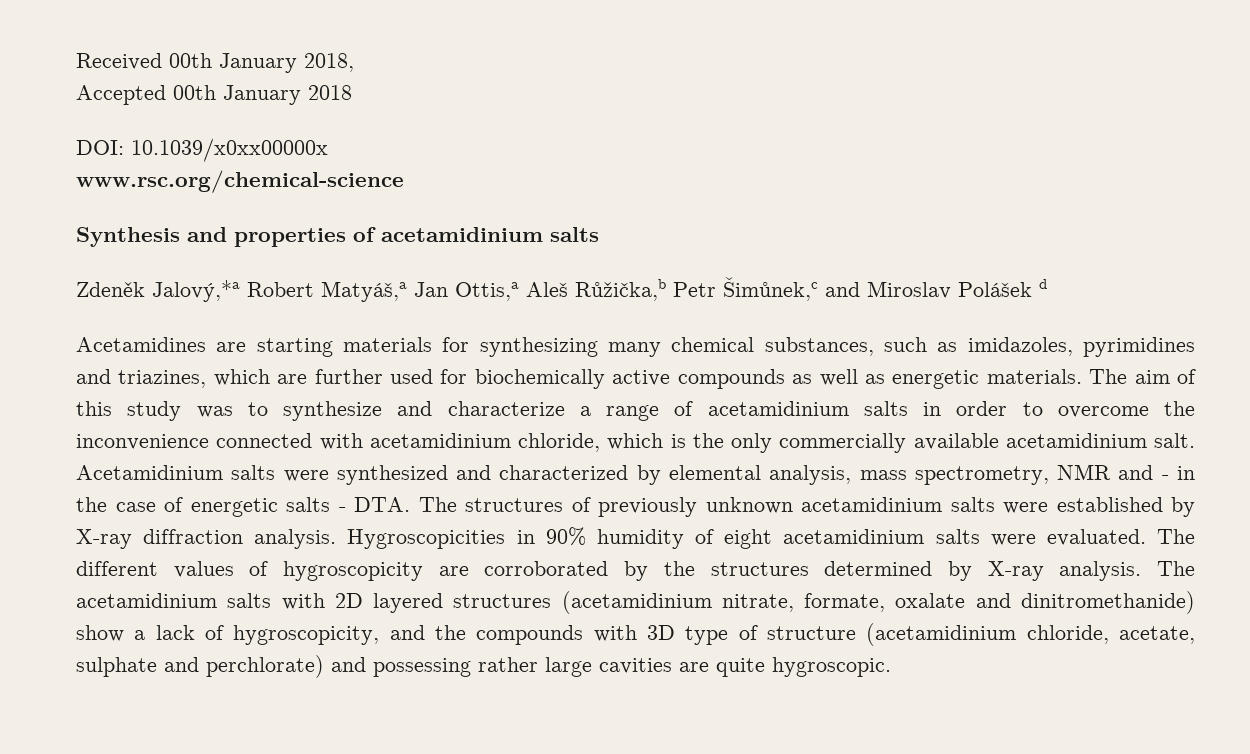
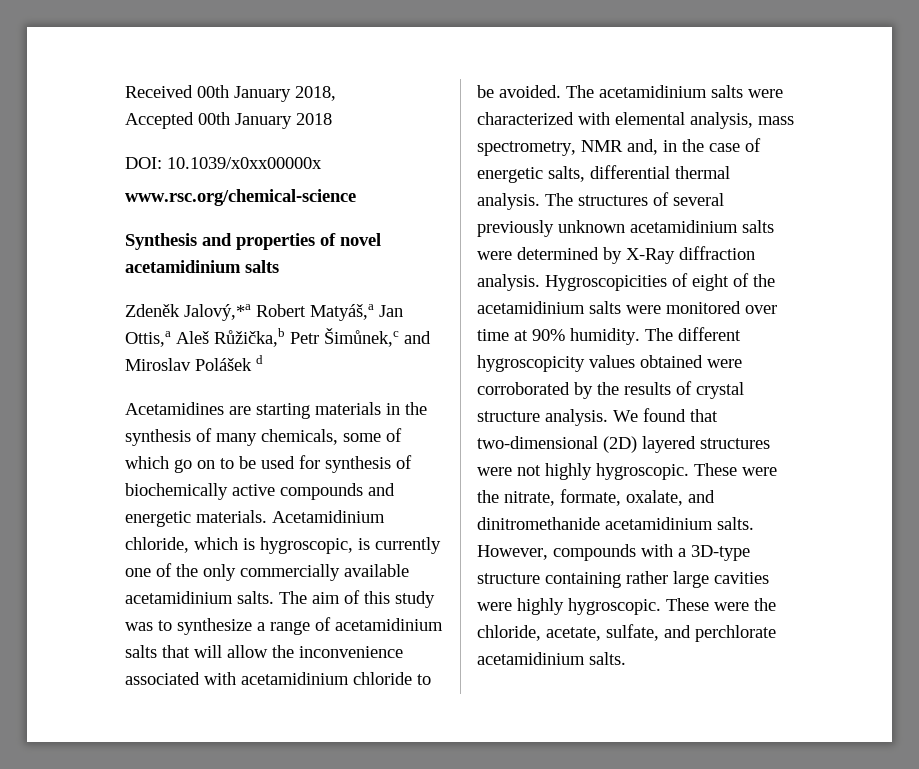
(376, 234) none -> [340,233,381,246] novel
[442,337,1196,357] [76,369,1082,389] for synthesizing many chemical substances, such as imidazoles, pyrimidines and triazines, which are further used for biochemically active compounds as well as energetic materials. -> [386,402,427,415] [125,428,402,446] [125,455,412,473] [125,483,395,500] [125,510,385,527] [125,537,441,554] [125,563,409,581] [125,591,274,604] in the synthesis of many chemicals, some of which go on to be used for synthesis of biochemically active compounds and energetic materials. Acetamidinium chloride, which is hygroscopic, is currently one of the only commercially available acetamidinium salts.
[397,401,565,416] and characterize -> (252, 626) none
[923,401,1149,418] in order to overcome -> [162,645,268,658] that will allow
[216,433,313,448] connected -> [125,672,200,685] associated
[518,433,1195,453] [76,465,661,485] chloride, which is the only commercially available acetamidinium salt. Acetamidinium salts were synthesized and characterized by -> [353,672,431,685] [477,85,783,98] [477,112,610,125] chloride to be avoided. The acetamidinium salts were characterized with
[1118,465,1169,480] and - -> [627,139,658,155] and,
[286,497,410,512] salts - DTA. -> [548,165,730,182] [477,193,540,210] salts, differential thermal analysis.
(591, 504) none -> [673,193,724,206] several
[1056,497,1195,517] [76,527,1196,549] [76,561,1195,581] [76,591,1195,614] [76,623,1196,646] [76,655,891,678] established by X-ray diffraction analysis. Hygroscopicities in 90% humidity of eight acetamidinium salts were evaluated. The different values of hygroscopicity are corroborated by the structures determined by X-ray analysis. The acetamidinium salts with 2D layered structures (acetamidinium nitrate, formate, oxalate and dinitromethanide) show a lack of hygroscopicity, and the compounds with 3D type of structure (acetamidinium chloride, acetate, sulphate and perchlorate) and possessing rather large cavities are quite hygroscopic. -> [517,246,755,264] [477,273,775,291] [477,301,777,314] [477,327,741,345] [477,355,742,372] [477,381,744,399] [477,408,718,426] [477,436,770,453] [477,463,777,480] [477,489,715,506] [477,517,754,530] [477,544,750,561] [477,571,769,588] [477,598,776,615] [477,624,776,642] [477,652,626,665] determined by X-Ray diffraction analysis. Hygroscopicities of eight of the acetamidinium salts were monitored over time at 90% humidity. The different hygroscopicity values obtained were corroborated by the results of crystal structure analysis. We found that two-dimensional (2D) layered structures were not highly hygroscopic. These were the nitrate, formate, oxalate, and dinitromethanide acetamidinium salts. However, compounds with a 3D-type structure containing rather large cavities were highly hygroscopic. These were the chloride, acetate, sulfate, and perchlorate acetamidinium salts.

